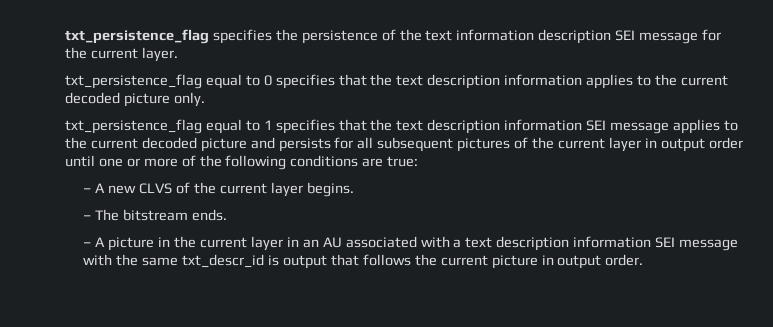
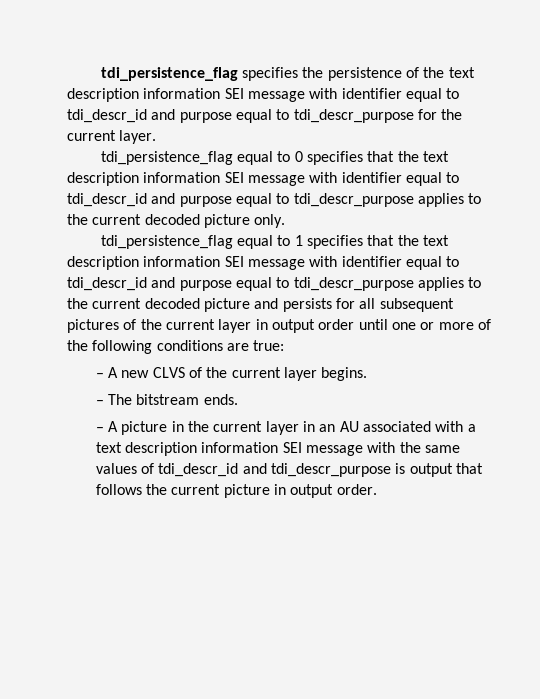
[65,29,209,44] txt_persistence_flag -> [100,67,238,81] tdi_persistence_flag
[456,29,699,44] information description SEI message -> [67,88,460,102] [67,109,414,123] description information SEI message with identifier equal to tdi_descr_id and purpose equal to tdi_descr_purpose
[65,74,202,89] txt_persistence_flag -> [100,151,233,165] tdi_persistence_flag
(583, 80) none -> [224,172,460,186] [67,193,414,207] SEI message with identifier equal to tdi_descr_id and purpose equal to tdi_descr_purpose
[65,119,202,134] txt_persistence_flag -> [100,235,233,249] tdi_persistence_flag
(670, 128) none -> [309,256,460,270] [67,277,414,291] with identifier equal to tdi_descr_id and purpose equal to tdi_descr_purpose
[182,254,265,268] txt_descr_id -> [95,463,392,477] values of tdi_descr_id and tdi_descr_purpose

